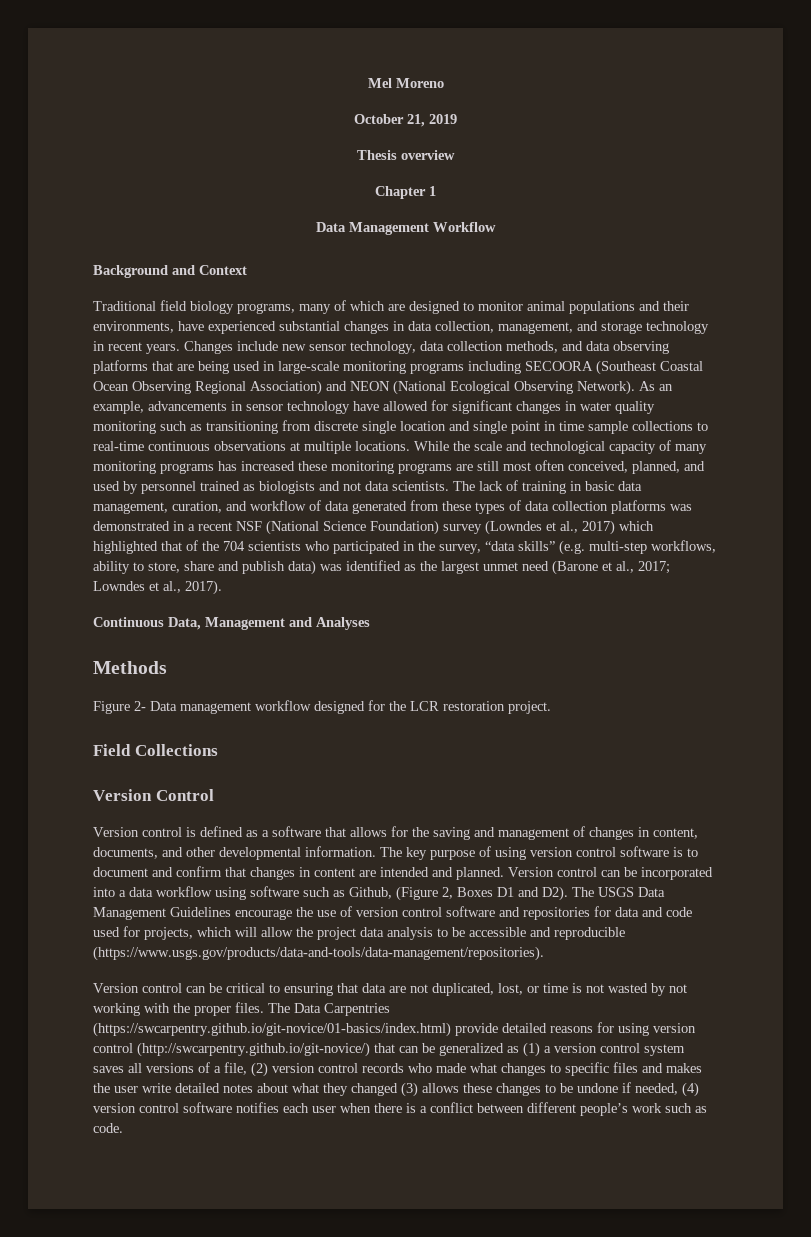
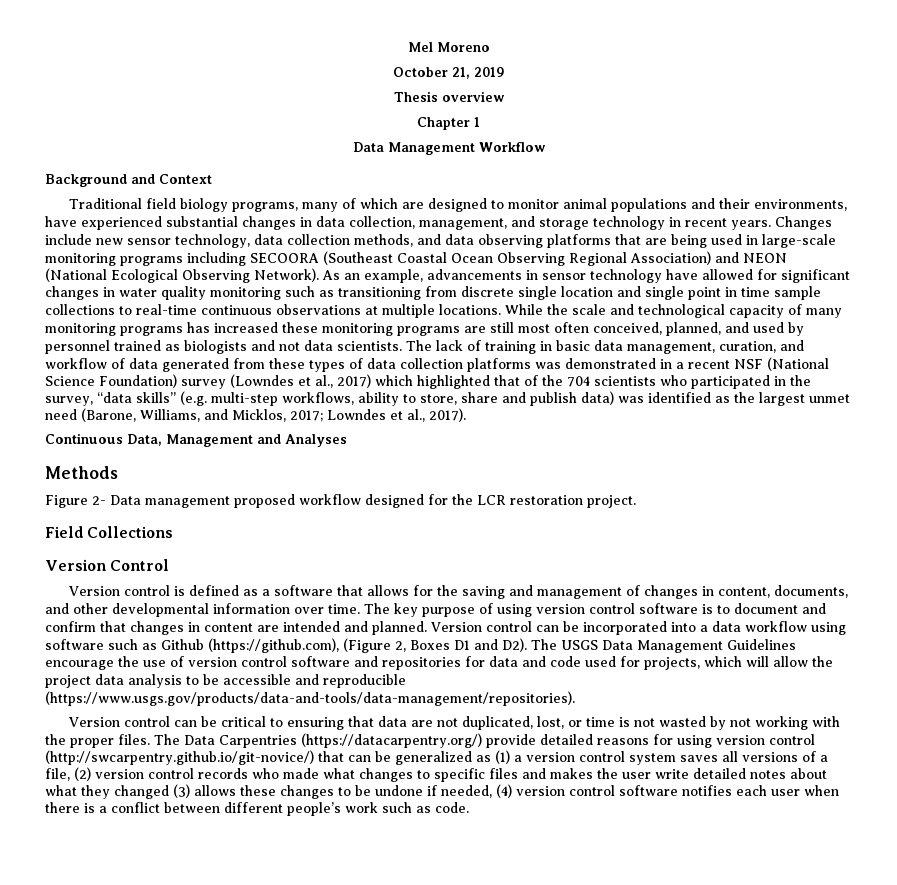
[552,560,634,575] (Barone et al., -> [81,408,286,422] (Barone, Williams, and Micklos,
(251, 708) none -> [234,494,295,508] proposed
[305,846,376,857] information. -> [213,603,360,614] information over time.
[349,887,392,899] Github, -> [161,638,339,653] Github (https://github.com),
[93,1022,451,1037] (https://swcarpentry.github.io/git-novice/01-basics/index.html) -> [301,733,482,748] (https://datacarpentry.org/)

